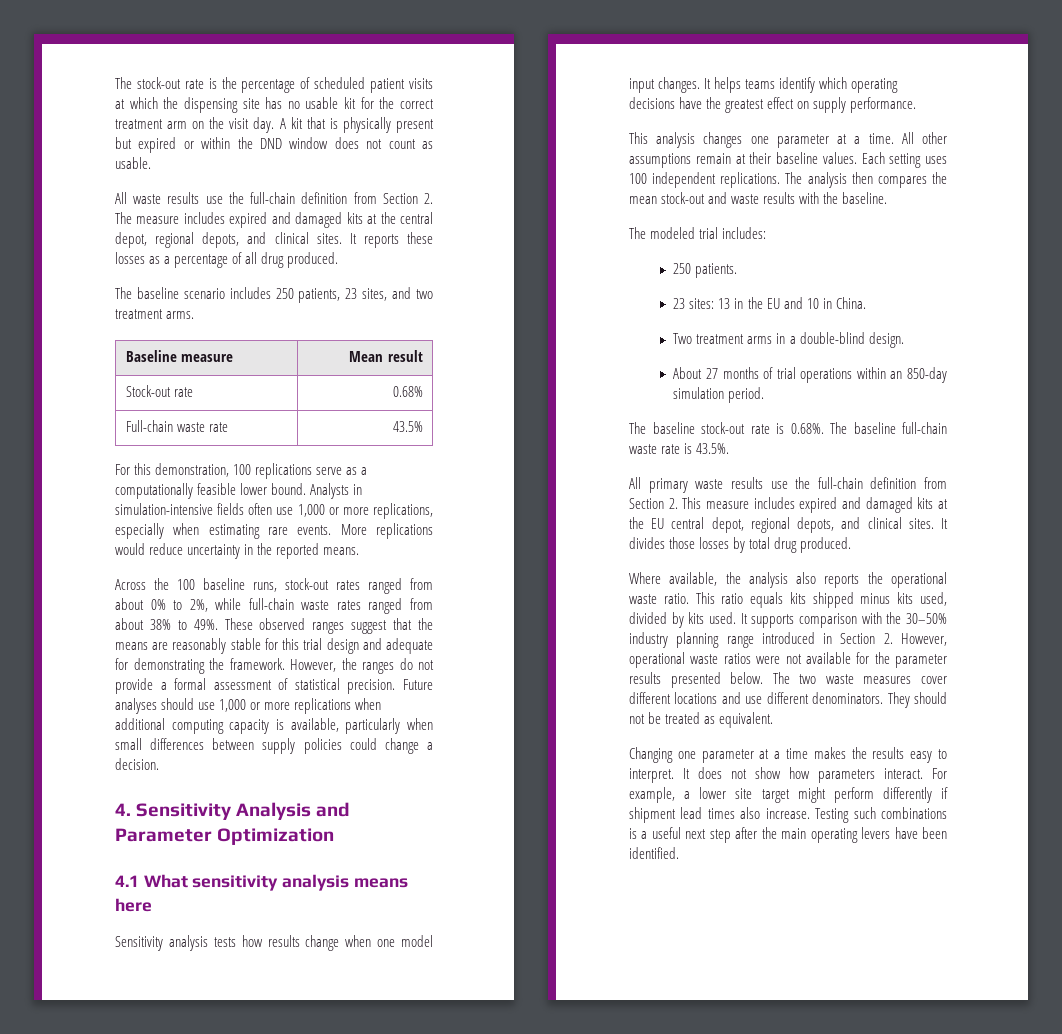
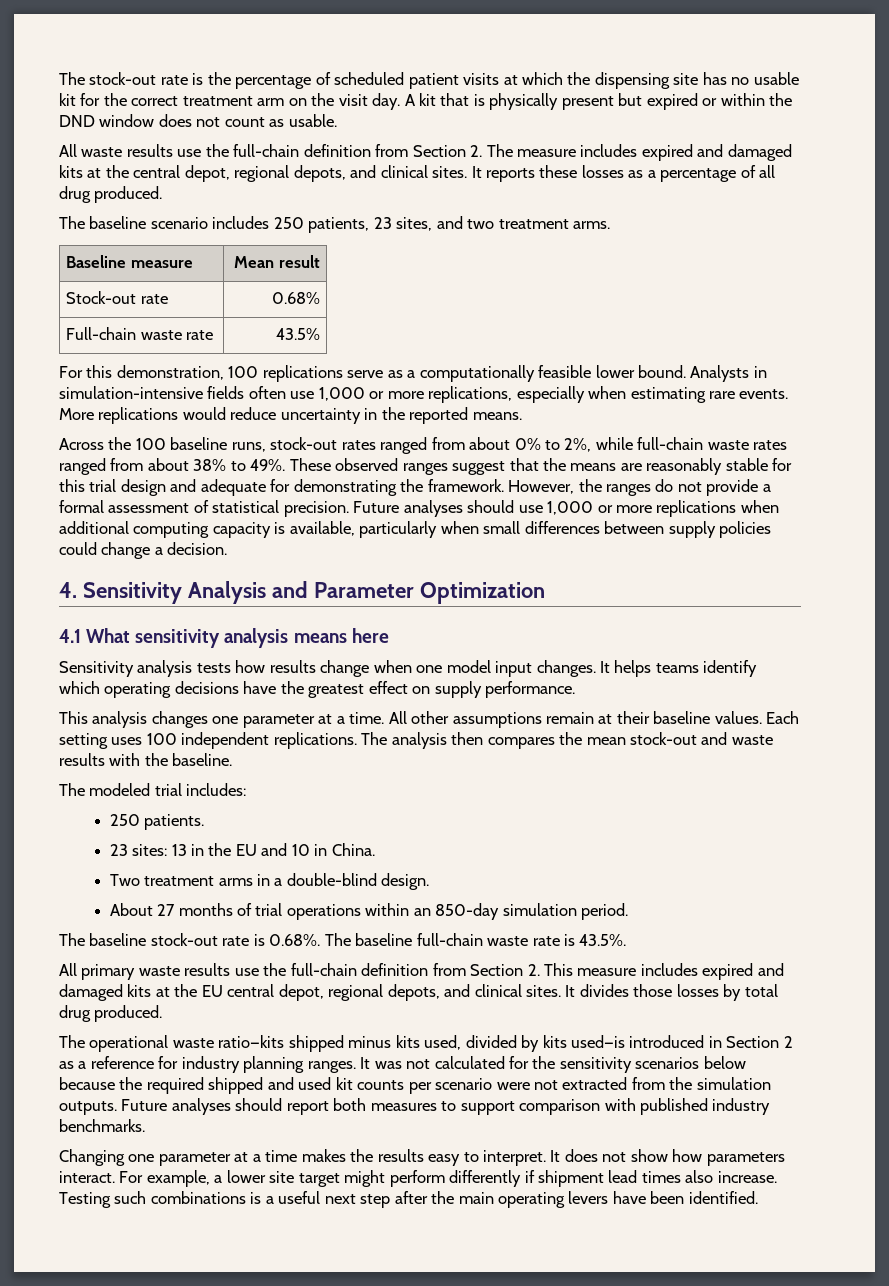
[629,572,947,588] [629,592,806,608] Where available, the analysis also reports the operational waste ratio. This ratio equals kits -> [59,1035,285,1052] The operational waste ratio—kits
[709,612,947,628] [629,632,947,648] [629,652,947,668] [629,672,947,688] [629,692,947,708] [629,712,774,728] used. It supports comparison with the 30–50% industry planning range introduced in Section 2. However, operational waste ratios were not available for the parameter results presented below. The two waste measures cover different locations and use different denominators. They should not be treated as equivalent. -> [571,1035,793,1048] [59,1056,746,1073] [59,1077,771,1094] [59,1098,771,1115] [59,1119,145,1132] used—is introduced in Section 2 as a reference for industry planning ranges. It was not calculated for the sensitivity scenarios below because the required shipped and used kit counts per scenario were not extracted from the simulation outputs. Future analyses should report both measures to support comparison with published industry benchmarks.

